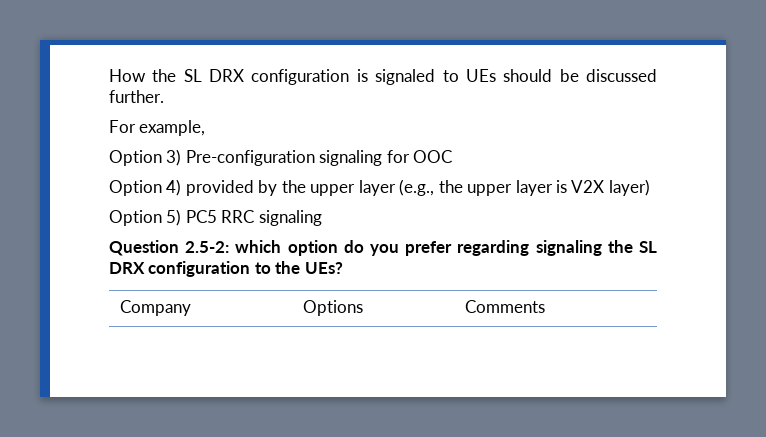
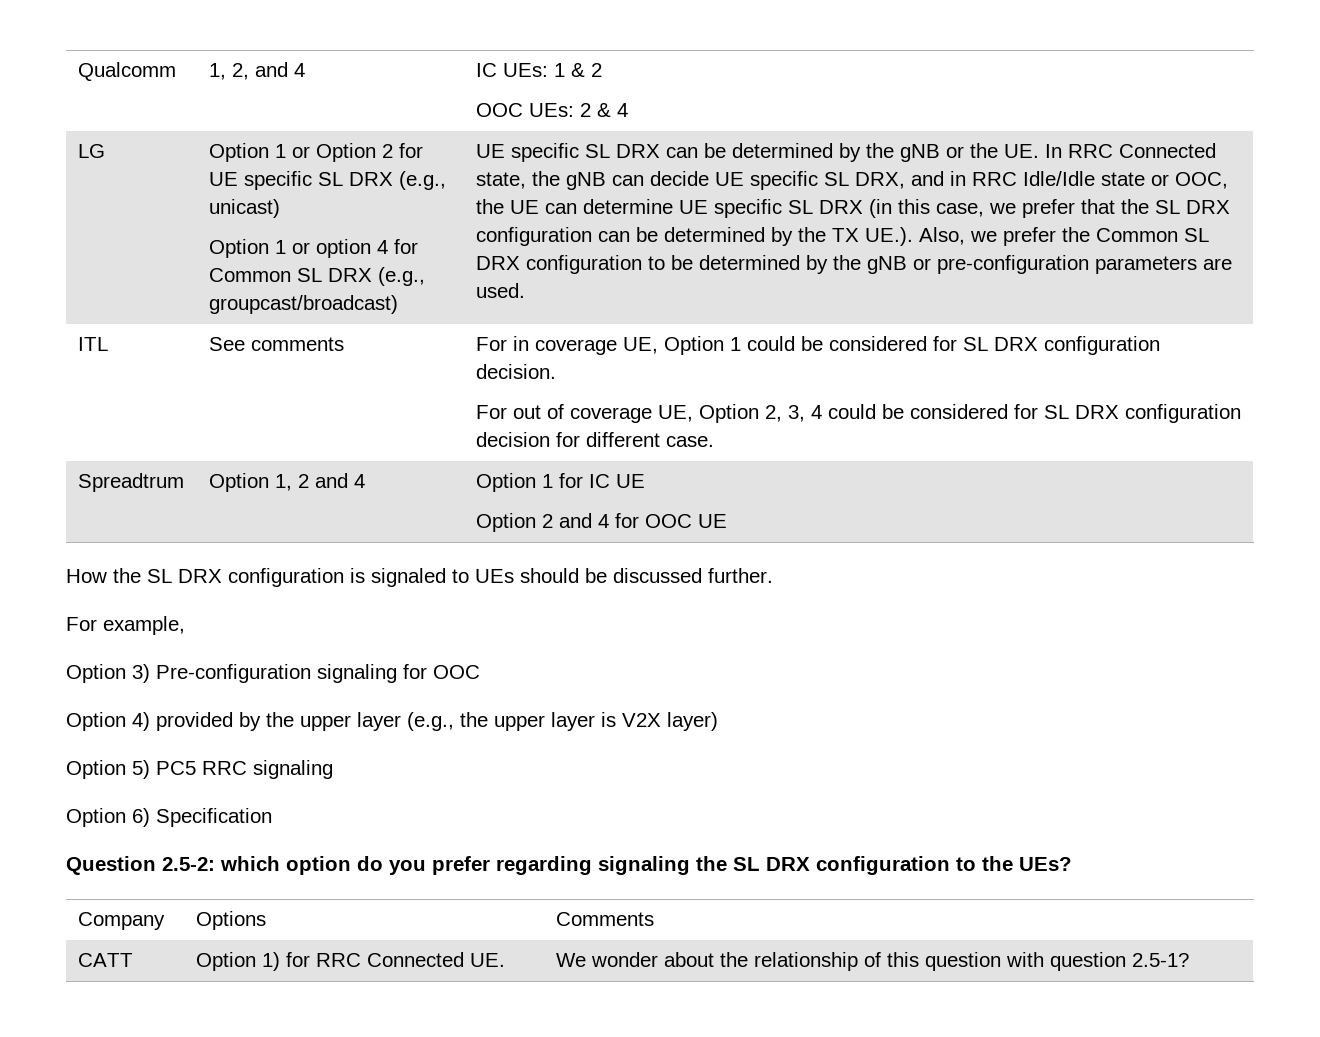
(109, 75) none -> [78,62,177,81] [209,62,306,80] [476,63,603,77] [476,103,629,117] [78,144,106,158] [209,143,424,162] [209,171,447,190] [209,199,281,218] [209,239,419,258] [209,267,426,286] [209,295,399,314] [476,143,1217,162] [476,171,1229,190] [476,199,1231,218] [476,227,1210,246] [476,255,1233,274] [476,283,526,298] [78,337,109,351] [209,337,345,351] [476,336,1161,355] [476,364,557,379] [476,404,1242,423] [476,432,715,447] [78,473,185,492] [209,473,366,492] [476,473,646,492] [476,513,728,532] Qualcomm | 1, 2, and 4 | IC UEs: 1 & 2 // OOC UEs: 2 & 4 // LG | Option 1 or Option 2 for UE specific SL DRX (e.g., unicast) // Option 1 or option 4 for Common SL DRX (e.g., groupcast/broadcast) | UE specific SL DRX can be determined by the gNB or the UE. In RRC Connected state, the gNB can decide UE specific SL DRX, and in RRC Idle/Idle state or OOC, the UE can determine UE specific SL DRX (in this case, we prefer that the SL DRX configuration can be determined by the TX UE.). Also, we prefer the Common SL DRX configuration to be determined by the gNB or pre-configuration parameters are used. // ITL | See comments | For in coverage UE, Option 1 could be considered for SL DRX configuration decision. // For out of coverage UE, Option 2, 3, 4 could be considered for SL DRX configuration decision for different case. // Spreadtrum | Option 1, 2 and 4 | Option 1 for IC UE // Option 2 and 4 for OOC UE //
(322, 218) none -> [66,808,272,827] // Option 6) Specification
(545, 306) none -> [78,953,134,967] [196,952,506,971] [556,952,1190,971] // CATT | Option 1) for RRC Connected UE. | We wonder about the relationship of this question with question 2.5-1?

